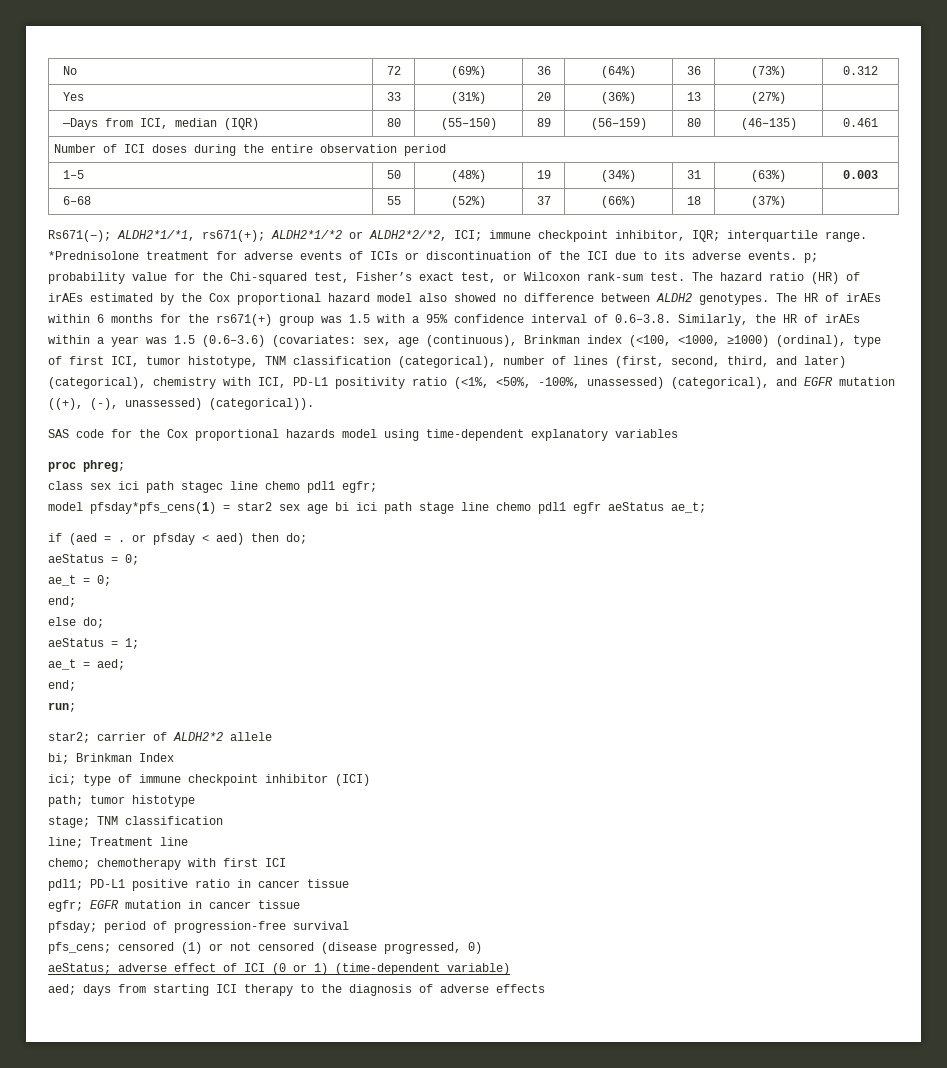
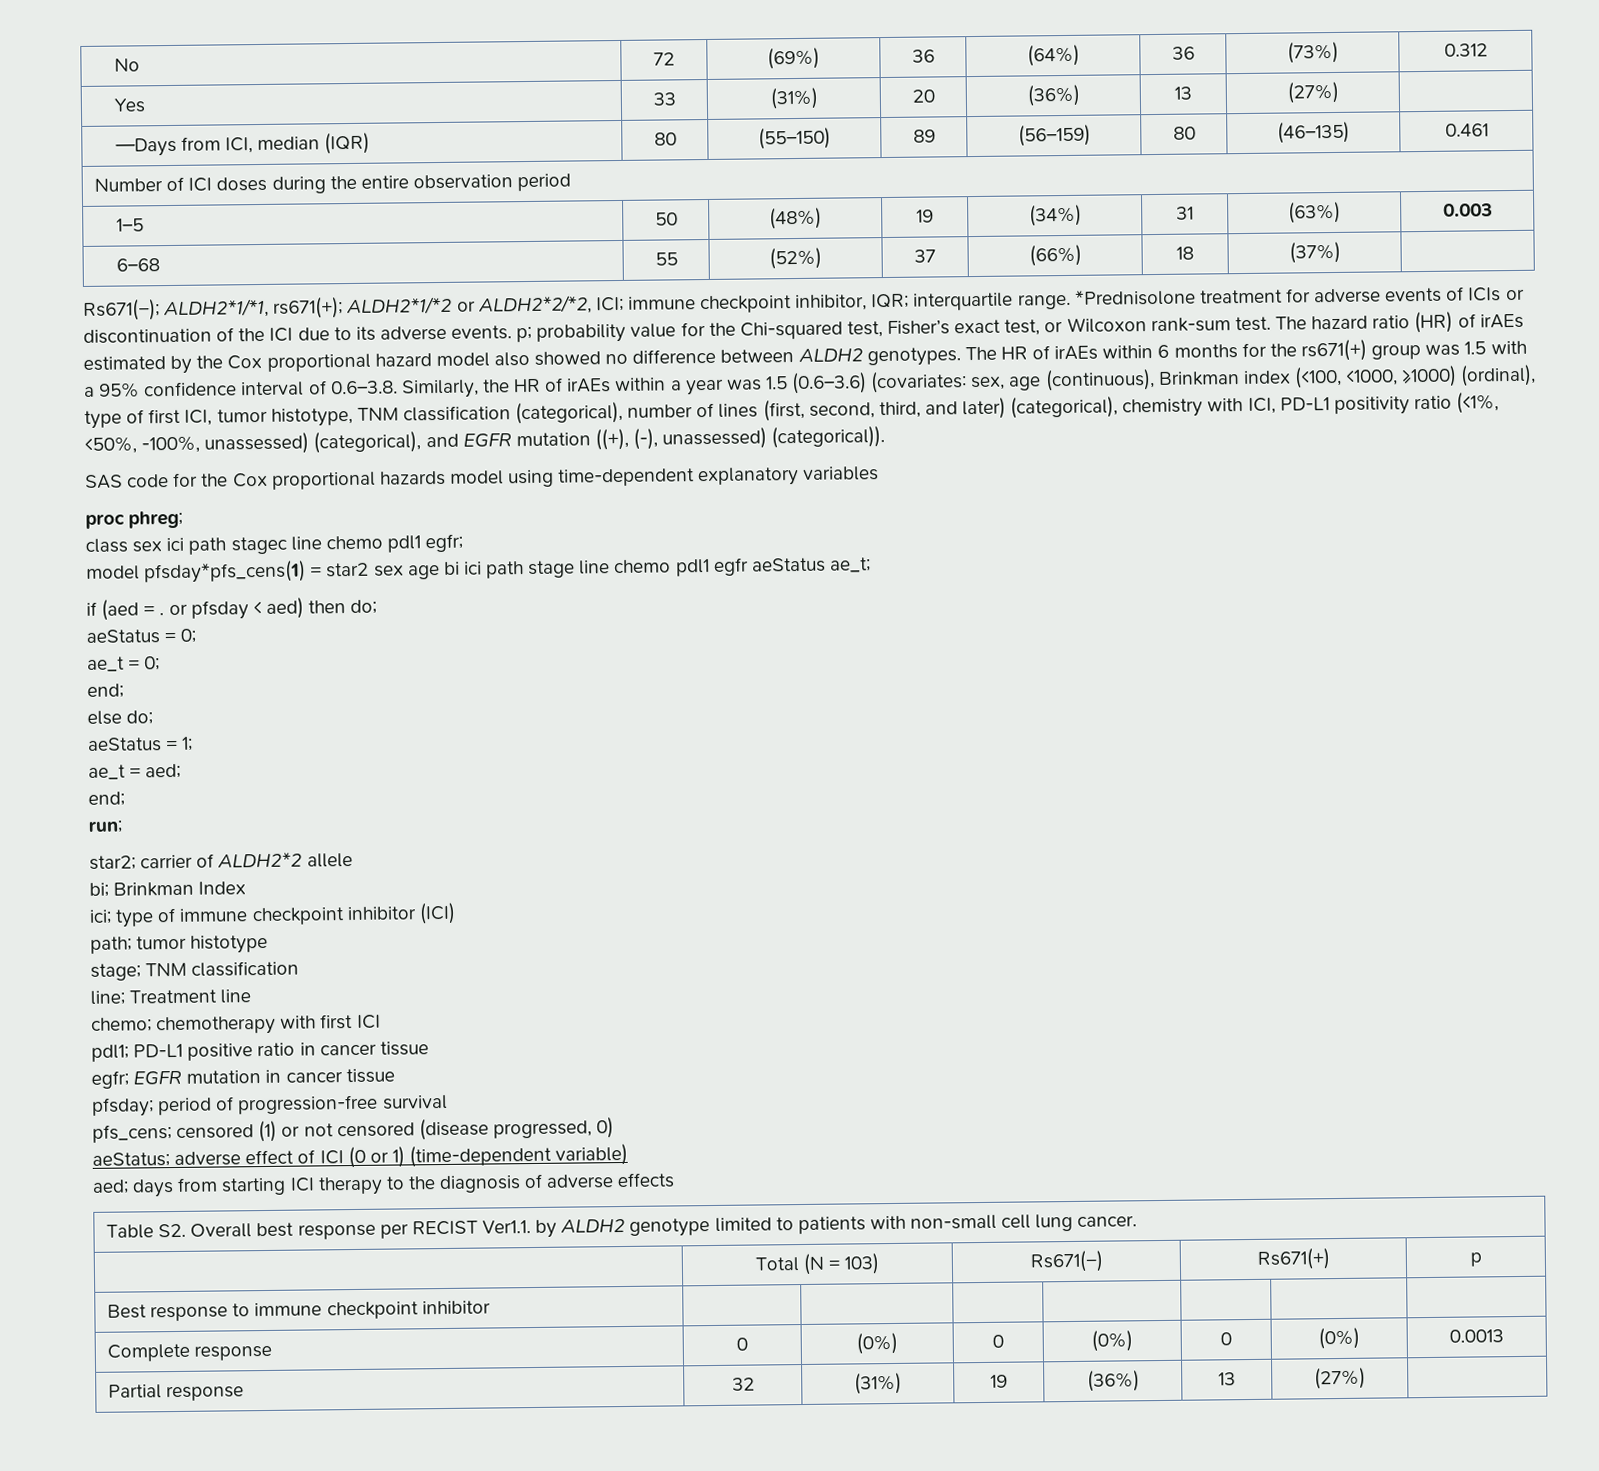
(545, 988) none -> [106,1213,1138,1240] [754,1253,881,1275] [1029,1250,1104,1273] [1256,1248,1330,1270] [1469,1252,1482,1267] [107,1300,491,1322] [107,1343,273,1362] [736,1337,748,1351] [856,1332,898,1355] [992,1334,1004,1348] [1091,1330,1133,1352] [1220,1332,1232,1346] [1318,1327,1360,1350] [1449,1329,1504,1343] [108,1384,245,1402] [731,1377,755,1391] [854,1372,902,1395] [990,1374,1008,1388] [1086,1370,1140,1392] [1218,1372,1236,1386] [1314,1367,1366,1390] // Table S2. Overall best response per RECIST Ver1.1. by ALDH2 genotype limited to patients with non-small cell lung cancer. // | Total (N = 103) | Rs671(−) | Rs671(+) | p // Best response to immune checkpoint inhibitor | | | | | | | // Complete response | 0 | (0%) | 0 | (0%) | 0 | (0%) | 0.0013 // Partial response | 32 | (31%) | 19 | (36%) | 13 | (27%) |

